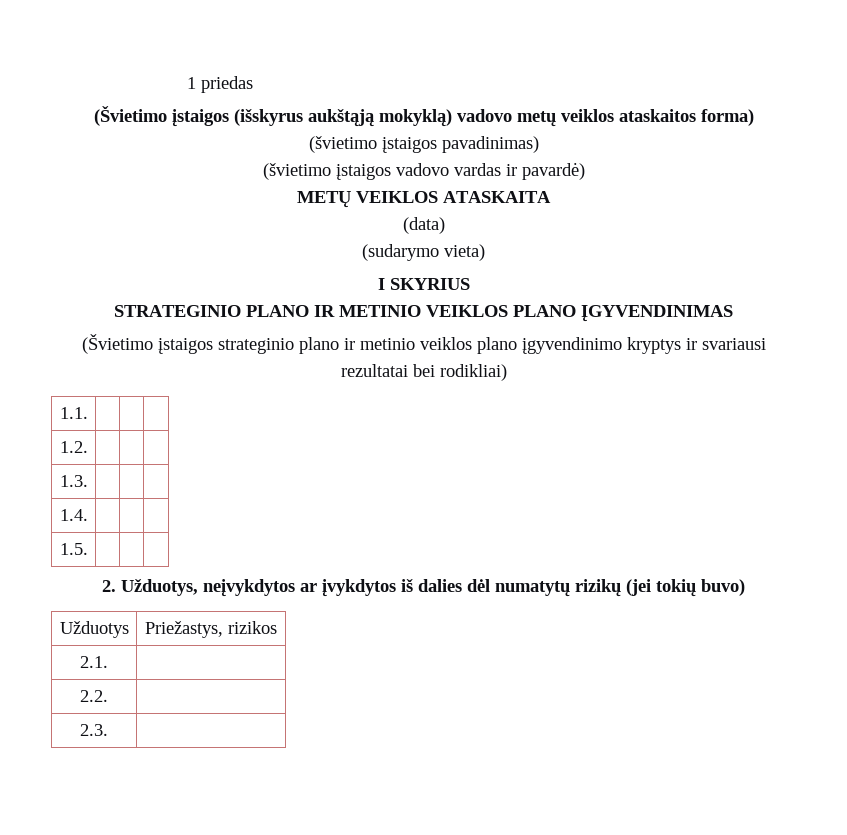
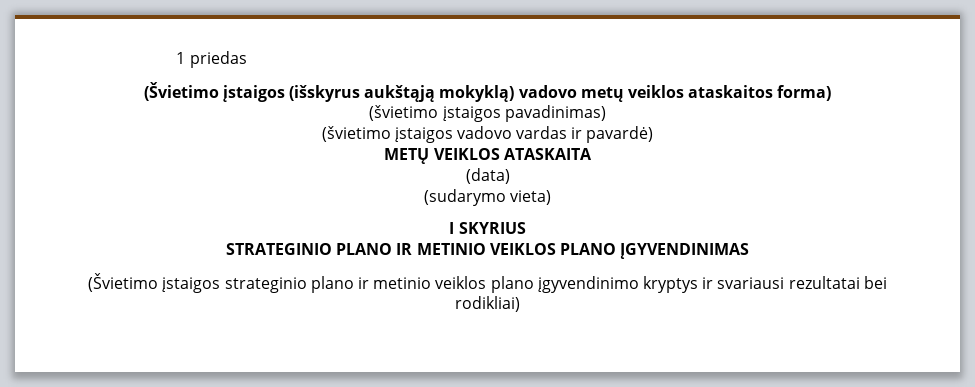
[59,407,88,419] [59,441,88,453] [59,475,88,487] [59,509,88,521] [59,543,88,555] [102,579,745,597] [59,621,129,638] [145,621,277,638] [80,656,108,668] [80,690,108,702] [80,724,108,736] // 1.1. | | | // 1.2. | | | // 1.3. | | | // 1.4. | | | // 1.5. | | | // 2. Užduotys, neįvykdytos ar įvykdytos iš dalies dėl numatytų rizikų (jei tokių buvo) // Užduotys | Priežastys, rizikos // 2.1. | // 2.2. | // 2.3. | -> (520, 304) none

